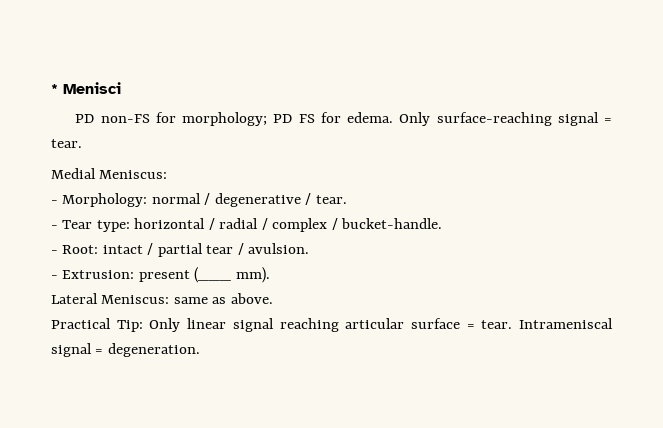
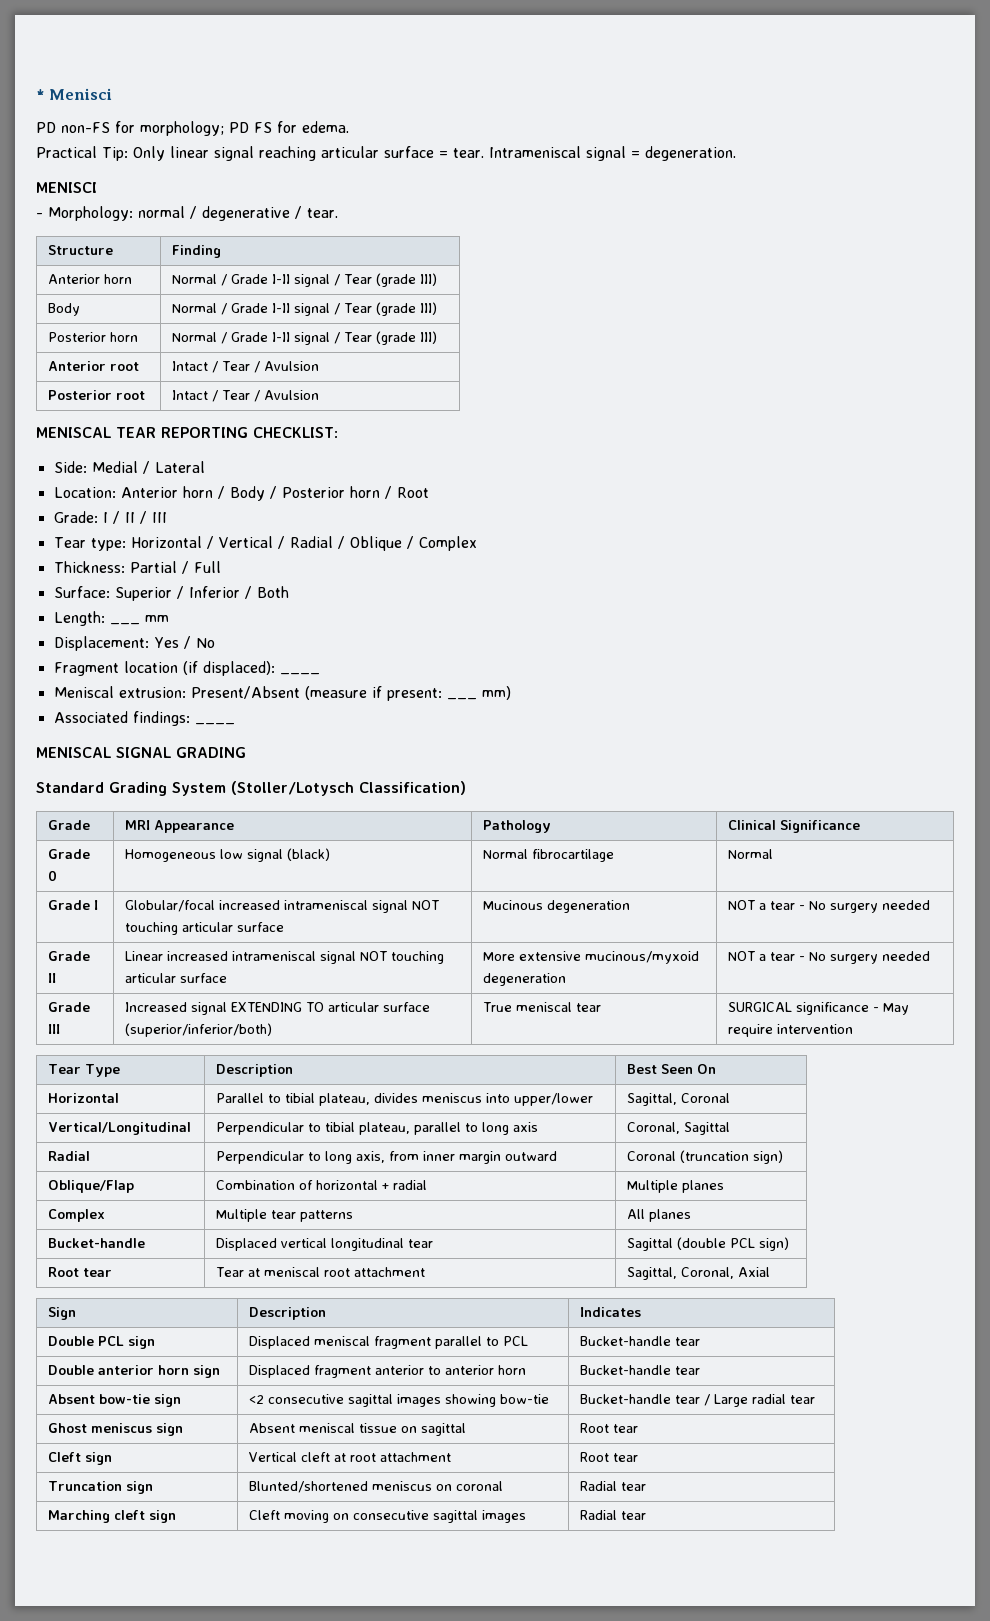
[399,112,613,126] [51,139,82,148] [51,168,168,179] [51,193,347,207] [51,218,443,232] [51,243,310,257] [51,267,270,283] [51,293,273,304] Only surface-reaching signal = tear. // Medial Meniscus: // - Morphology: normal / degenerative / tear. // - Tear type: horizontal / radial / complex / bucket-handle. // - Root: intact / partial tear / avulsion. // - Extrusion: present (___ mm). // Lateral Meniscus: same as above. -> (349, 127) none
(200, 350) none -> [36,182,97,193] [36,206,338,221] [48,245,114,255] [172,245,222,258] [48,274,133,284] [172,273,438,287] [48,303,81,316] [172,302,438,316] [48,332,139,342] [172,331,438,345] [48,361,140,371] [172,361,320,373] [48,390,146,400] [172,390,320,402] [36,427,338,438] [53,461,205,474] [53,486,429,501] [53,511,167,524] [53,536,477,551] [53,561,221,574] [53,586,289,601] [53,611,140,626] [144,615,169,623] [53,636,215,651] [53,661,320,676] [53,686,511,701] [53,711,235,726] [36,747,246,758] [36,781,466,796] [48,820,91,830] [125,820,235,833] [483,820,552,833] [728,820,861,833] [48,849,91,859] [48,870,58,881] [125,848,331,862] [483,849,615,862] [728,849,774,859] [48,900,99,910] [125,900,440,913] [125,922,285,935] [483,900,631,913] [728,900,931,913] [48,951,91,961] [48,973,57,983] [125,951,445,964] [125,973,228,983] [483,951,700,964] [483,973,567,986] [728,951,931,964] [48,1002,91,1012] [48,1024,61,1034] [125,1002,431,1015] [125,1023,273,1037] [483,1002,602,1012] [728,1002,910,1015] [728,1024,854,1037] [48,1064,121,1077] [216,1064,294,1077] [627,1064,717,1074] [48,1093,120,1103] [216,1093,594,1106] [627,1093,731,1106] [48,1122,192,1135] [216,1122,539,1135] [627,1122,731,1135] [48,1151,91,1161] [216,1151,558,1164] [627,1150,784,1164] [48,1180,135,1193] [216,1180,428,1190] [627,1180,725,1193] [48,1209,106,1222] [216,1209,354,1222] [627,1209,692,1222] [48,1238,146,1248] [216,1238,434,1251] [627,1237,790,1251] [48,1267,113,1277] [216,1267,426,1277] [627,1267,771,1280] [48,1307,77,1320] [249,1307,327,1320] [580,1307,642,1317] [48,1336,156,1349] [249,1336,529,1349] [580,1336,701,1346] [48,1365,221,1378] [249,1365,527,1378] [580,1365,701,1375] [48,1394,182,1407] [249,1394,550,1407] [580,1394,816,1407] [48,1423,184,1436] [249,1423,467,1436] [580,1423,639,1433] [48,1452,113,1465] [249,1452,452,1462] [580,1452,639,1462] [48,1481,154,1494] [249,1481,504,1493] [580,1481,647,1491] [48,1510,177,1523] [249,1510,527,1523] [580,1510,647,1520] // MENISCI // - Morphology: normal / degenerative / tear. // Structure | Finding // Anterior horn | Normal / Grade I-II signal / Tear (grade III) // Body | Normal / Grade I-II signal / Tear (grade III) // Posterior horn | Normal / Grade I-II signal / Tear (grade III) // Anterior root | Intact / Tear / Avulsion // Posterior root | Intact / Tear / Avulsion // MENISCAL TEAR REPORTING CHECKLIST: // Side: Medial / Lateral // Location: Anterior horn / Body / Posterior horn / Root // Grade: I / II / III // Tear type: Horizontal / Vertical / Radial / Oblique / Complex // Thickness: Partial / Full // Surface: Superior / Inferior / Both // Length: ___ mm // Displacement: Yes / No // Fragment location (if displaced): ____ // Meniscal extrusion: Present/Absent (measure if present: ___ mm) // Associated findings: ____ // MENISCAL SIGNAL GRADING // Standard Grading System (Stoller/Lotysch Classification) // Grade | MRI Appearance | Pathology | Clinical Significance // Grade 0 | Homogeneous low signal (black) | Normal fibrocartilage | Normal // Grade I | Globular/focal increased intrameniscal signal NOT touching articular surface | Mucinous degeneration | NOT a tear - No surgery needed // Grade II | Linear increased intrameniscal signal NOT touching articular surface | More extensive mucinous/myxoid degeneration | NOT a tear - No surgery needed // Grade III | Increased signal EXTENDING TO articular surface (superior/inferior/both) | True meniscal tear | SURGICAL significance - May require intervention // Tear Type | Description | Best Seen On // Horizontal | Parallel to tibial plateau, divides meniscus into upper/lower | Sagittal, Coronal // Vertical/Longitudinal | Perpendicular to tibial plateau, parallel to long axis | Coronal, Sagittal // Radial | Perpendicular to long axis, from inner margin outward | Coronal (truncation sign) // Oblique/Flap | Combination of horizontal + radial | Multiple planes // Complex | Multiple tear patterns | All planes // Bucket-handle | Displaced vertical longitudinal tear | Sagittal (double PCL sign) // Root tear | Tear at meniscal root attachment | Sagittal, Coronal, Axial // Sign | Description | Indicates // Double PCL sign | Displaced meniscal fragment parallel to PCL | Bucket-handle tear // Double anterior horn sign | Displaced fragment anterior to anterior horn | Bucket-handle tear // Absent bow-tie sign | <2 consecutive sagittal images showing bow-tie | Bucket-handle tear / Large radial tear // Ghost meniscus sign | Absent meniscal tissue on sagittal | Root tear // Cleft sign | Vertical cleft at root attachment | Root tear // Truncation sign | Blunted/shortened meniscus on coronal | Radial tear // Marching cleft sign | Cleft moving on consecutive sagittal images | Radial tear

